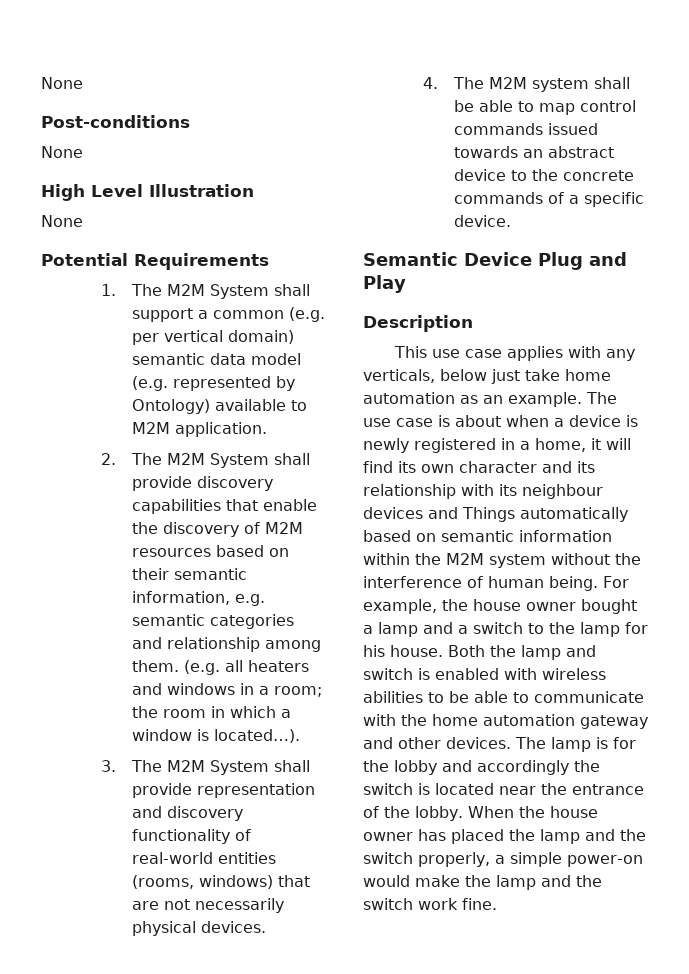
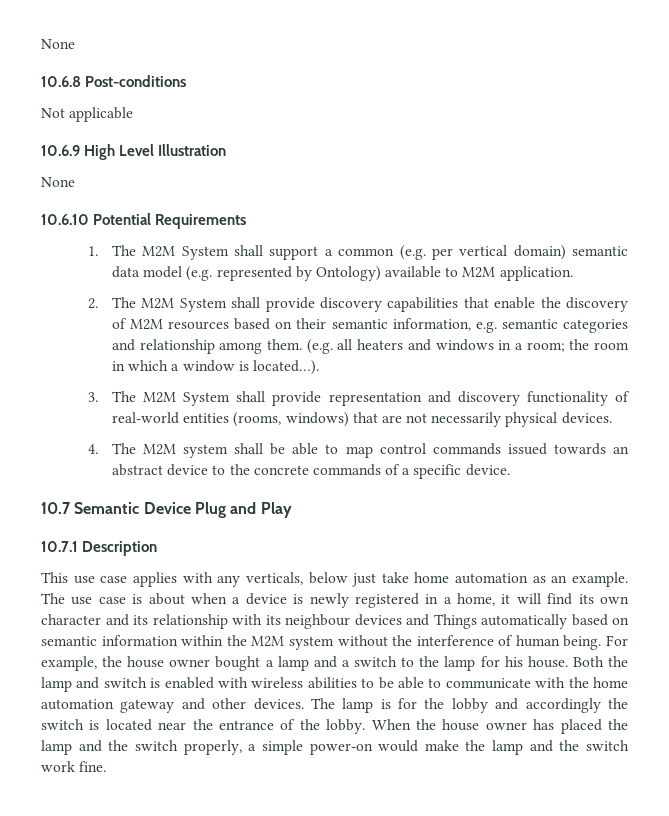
[41,77,83,89] None // -> [41,39,75,49] [41,76,81,87] None // 10.6.8
[41,146,83,158] None // -> [41,107,134,122] [41,145,80,156] Not applicable // 10.6.9
(83, 221) none -> [41,214,89,225] 10.6.10
(511, 221) none -> [41,502,71,514] 10.7
(406, 284) none -> [41,541,78,552] 10.7.1

